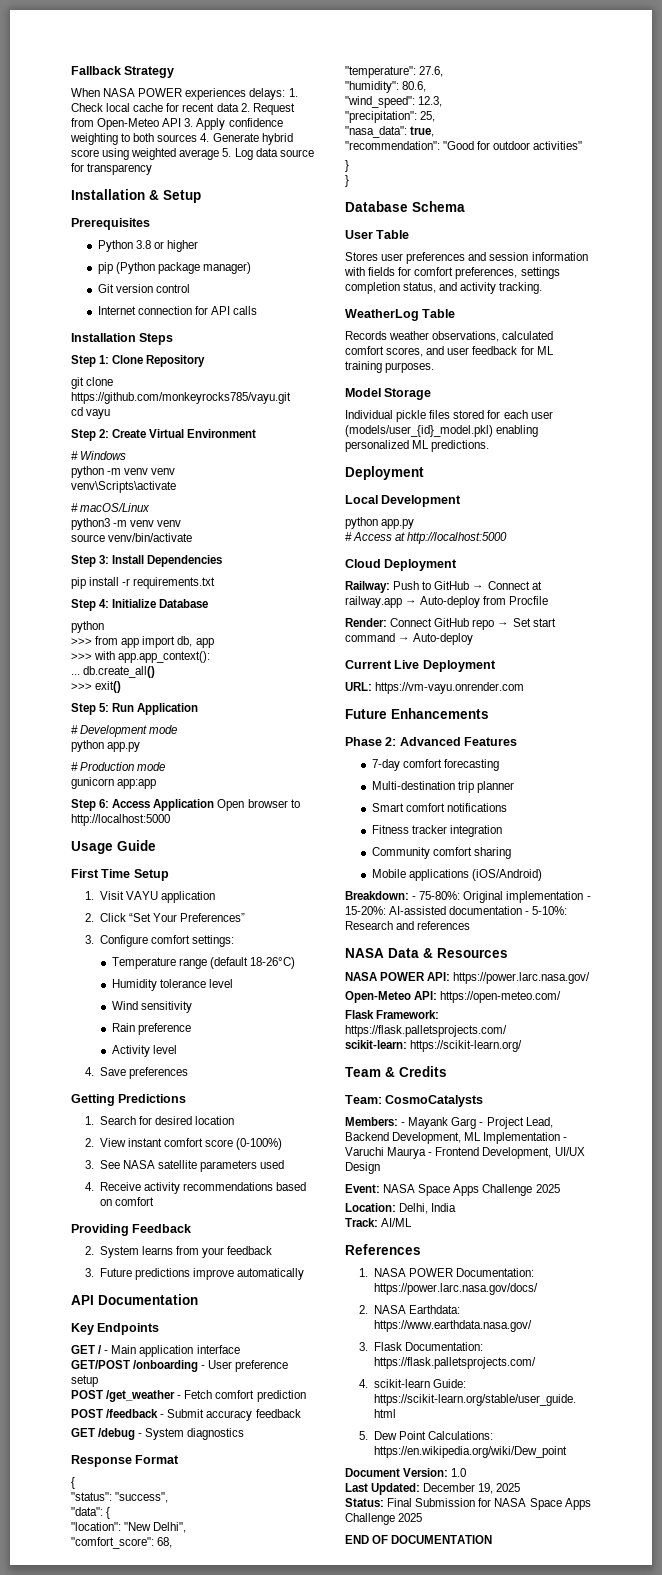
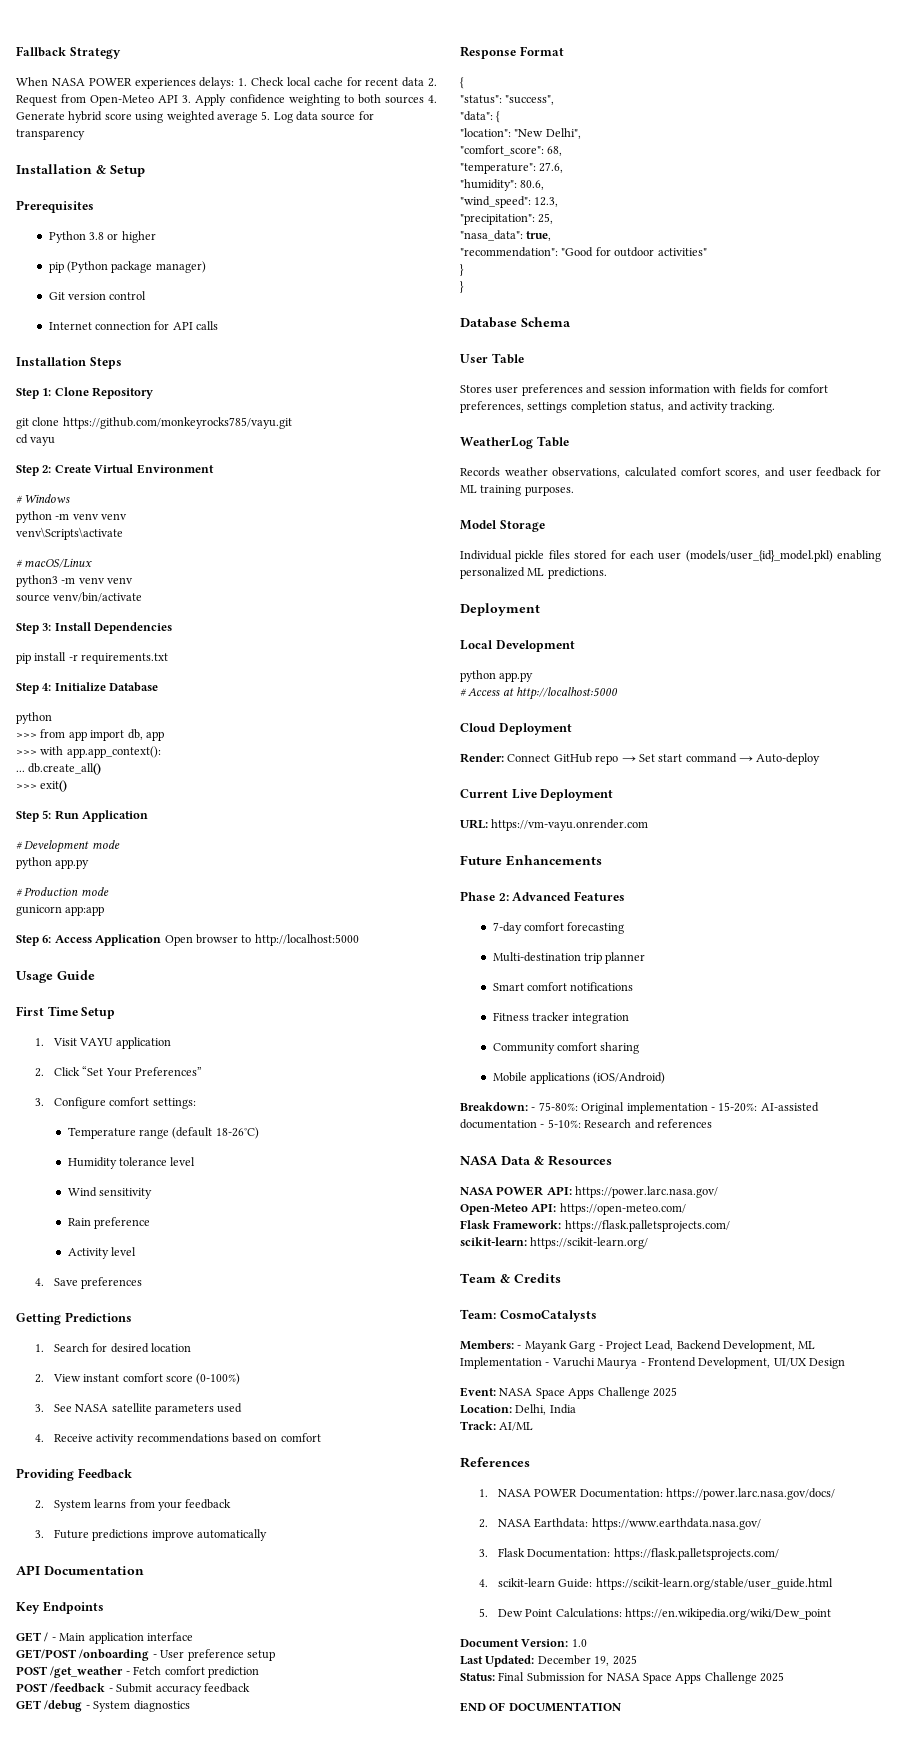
[345,581,542,593] [345,596,549,608] // Railway: Push to GitHub → Connect at railway.app → Auto-deploy from Procfile -> (572, 729) none

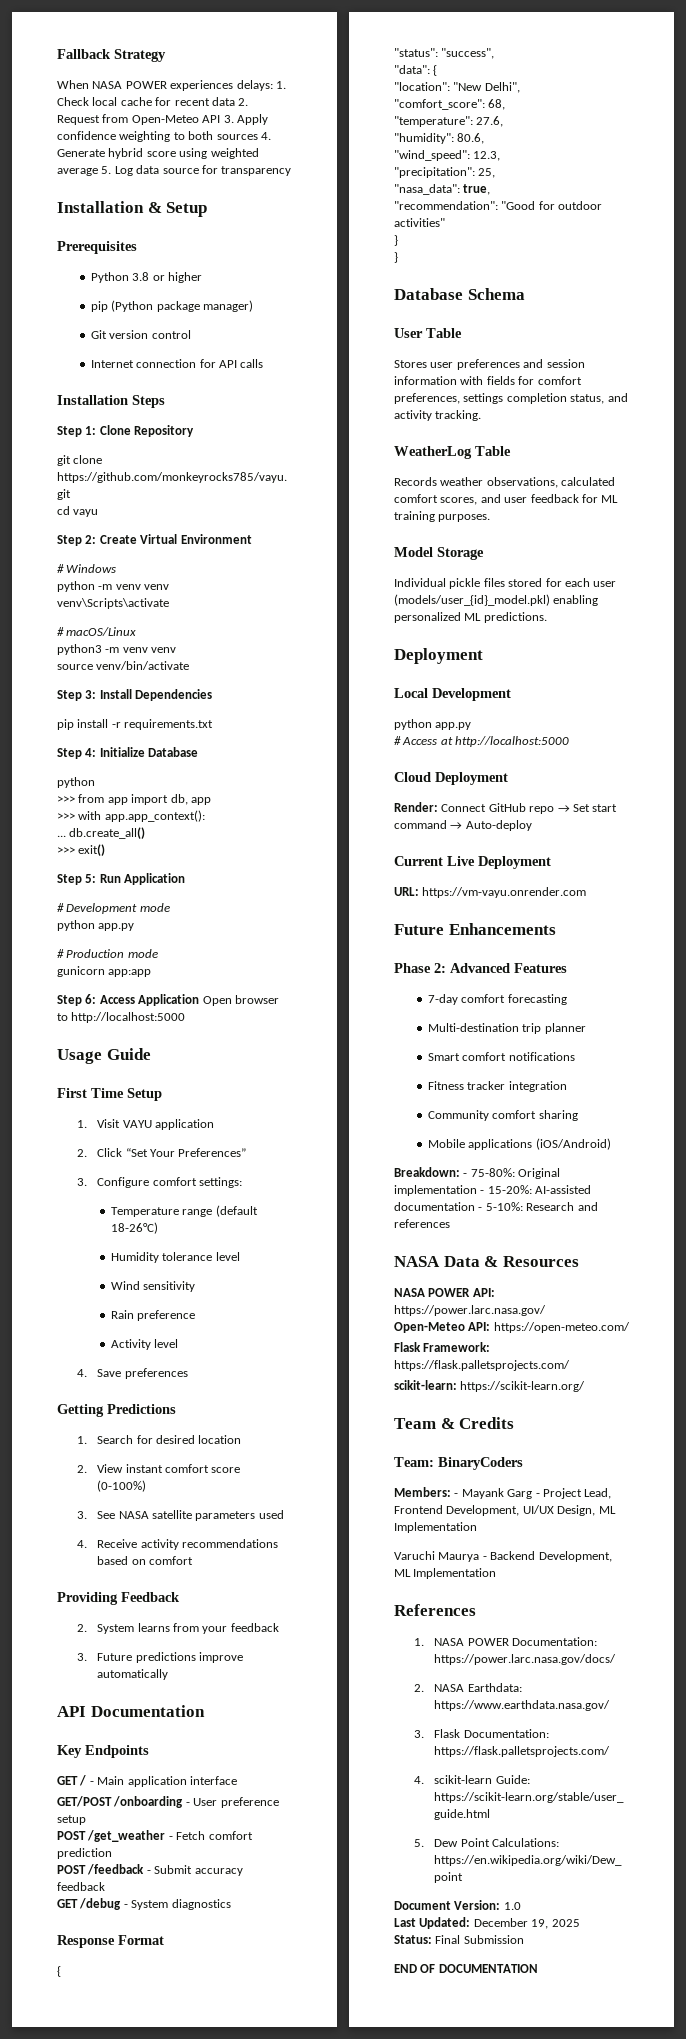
[499,1310,597,1322] CosmoCatalysts -> [438,1457,523,1470] BinaryCoders
[676,1340,816,1352] [460,1357,845,1369] [460,1387,677,1399] [460,1404,576,1415] [460,1421,534,1431] Backend Development, ML Implementation - Varuchi Maurya - Frontend Development, UI/UX Design // Event: NASA Space Apps Challenge 2025 // Location: Delhi, India // Track: AI/ML -> [394,1505,616,1516] [394,1522,477,1533] [394,1551,612,1562] [394,1568,497,1579] Frontend Development, UI/UX Design, ML Implementation // Varuchi Maurya - Backend Development, ML Implementation
[588,1672,784,1684] for NASA Space Apps Challenge 2025 -> (524, 1939) none

